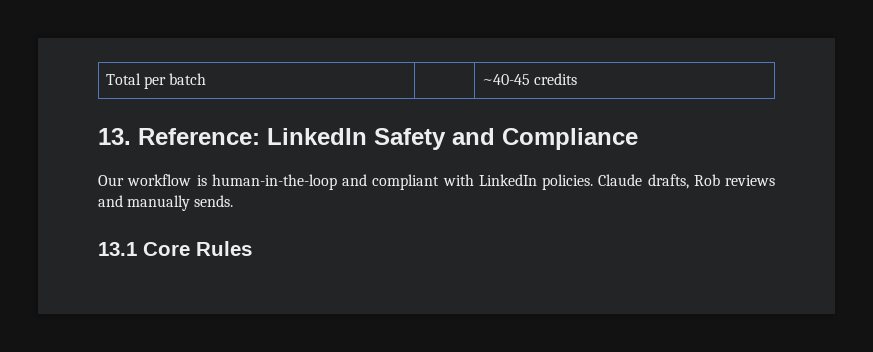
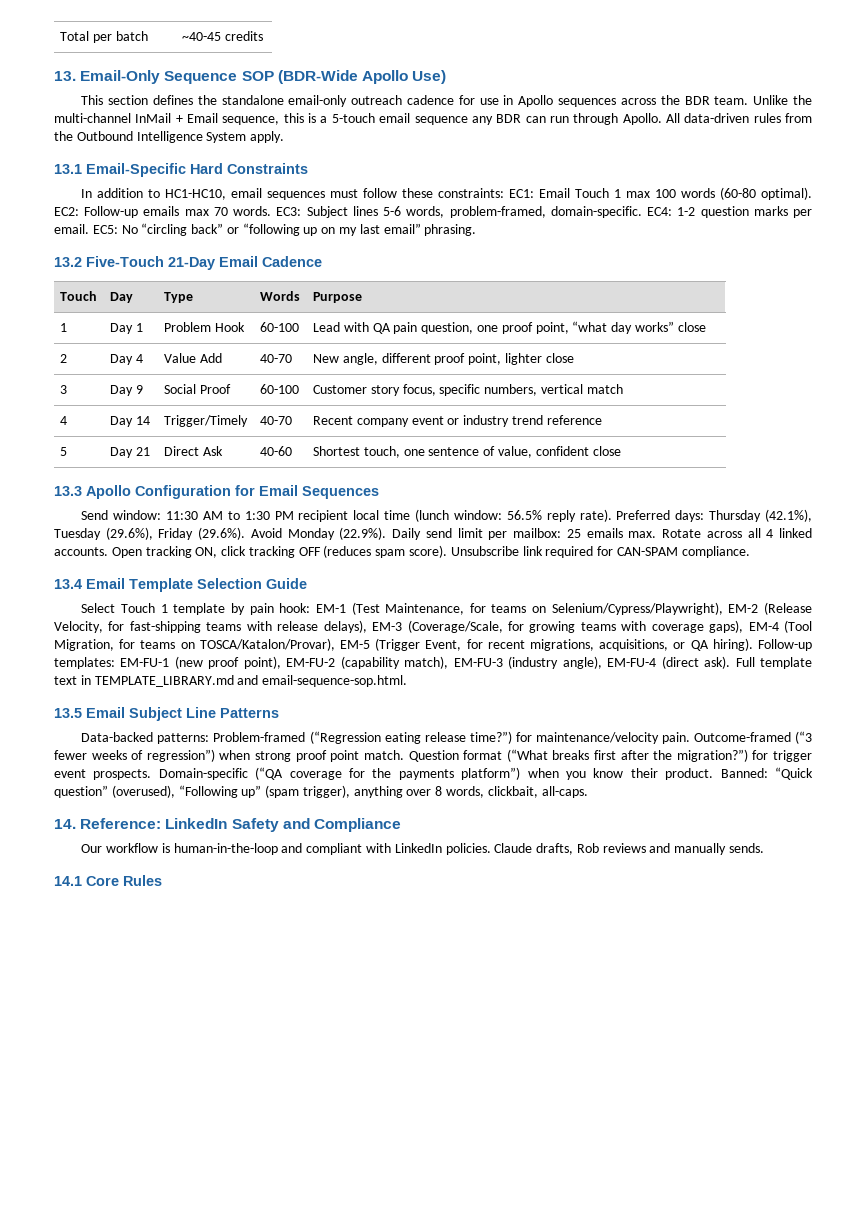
(131, 136) none -> [80,70,447,84] [81,95,812,107] [54,113,813,125] [54,131,285,143] [54,163,308,177] [81,187,812,200] [54,206,813,218] [54,223,477,236] [54,256,322,270] [60,291,98,301] [110,292,134,303] [164,292,194,303] [260,291,301,301] [313,292,363,303] [60,323,68,332] [110,323,143,334] [164,322,245,332] [260,322,300,332] [313,321,706,334] [60,354,68,363] [110,354,143,365] [164,353,222,363] [260,354,293,363] [313,353,574,365] [60,385,68,394] [110,385,143,396] [164,384,231,394] [260,384,300,394] [313,384,623,396] [60,416,68,425] [110,416,150,427] [164,415,249,427] [260,416,293,425] [313,415,602,427] [60,447,68,456] [110,447,150,458] [164,446,223,456] [260,446,293,456] [313,446,621,458] [54,485,379,499] [81,509,812,522] [54,527,812,540] [54,545,750,558] [54,578,307,592] [81,602,812,615] [54,620,812,633] [54,638,813,651] [54,656,812,669] [54,675,408,687] [54,707,279,721] [81,731,812,744] [54,749,812,762] [54,767,813,780] [54,785,588,798] [54,819,76,829] Email-Only Sequence SOP (BDR-Wide Apollo Use) // This section defines the standalone email-only outreach cadence for use in Apollo sequences across the BDR team. Unlike the multi-channel InMail + Email sequence, this is a 5-touch email sequence any BDR can run through Apollo. All data-driven rules from the Outbound Intelligence System apply. // 13.1 Email-Specific Hard Constraints // In addition to HC1-HC10, email sequences must follow these constraints: EC1: Email Touch 1 max 100 words (60-80 optimal). EC2: Follow-up emails max 70 words. EC3: Subject lines 5-6 words, problem-framed, domain-specific. EC4: 1-2 question marks per email. EC5: No “circling back” or “following up on my last email” phrasing. // 13.2 Five-Touch 21-Day Email Cadence // Touch | Day | Type | Words | Purpose // 1 | Day 1 | Problem Hook | 60-100 | Lead with QA pain question, one proof point, “what day works” close // 2 | Day 4 | Value Add | 40-70 | New angle, different proof point, lighter close // 3 | Day 9 | Social Proof | 60-100 | Customer story focus, specific numbers, vertical match // 4 | Day 14 | Trigger/Timely | 40-70 | Recent company event or industry trend reference // 5 | Day 21 | Direct Ask | 40-60 | Shortest touch, one sentence of value, confident close // 13.3 Apollo Configuration for Email Sequences // Send window: 11:30 AM to 1:30 PM recipient local time (lunch window: 56.5% reply rate). Preferred days: Thursday (42.1%), Tuesday (29.6%), Friday (29.6%). Avoid Monday (22.9%). Daily send limit per mailbox: 25 emails max. Rotate across all 4 linked accounts. Open tracking ON, click tracking OFF (reduces spam score). Unsubscribe link required for CAN-SPAM compliance. // 13.4 Email Template Selection Guide // Select Touch 1 template by pain hook: EM-1 (Test Maintenance, for teams on Selenium/Cypress/Playwright), EM-2 (Release Velocity, for fast-shipping teams with release delays), EM-3 (Coverage/Scale, for growing teams with coverage gaps), EM-4 (Tool Migration, for teams on TOSCA/Katalon/Provar), EM-5 (Trigger Event, for recent migrations, acquisitions, or QA hiring). Follow-up templates: EM-FU-1 (new proof point), EM-FU-2 (capability match), EM-FU-3 (industry angle), EM-FU-4 (direct ask). Full template text in TEMPLATE_LIBRARY.md and email-sequence-sop.html. // 13.5 Email Subject Line Patterns // Data-backed patterns: Problem-framed (“Regression eating release time?”) for maintenance/velocity pain. Outcome-framed (“3 fewer weeks of regression”) when strong proof point match. Question format (“What breaks first after the migration?”) for trigger event prospects. Domain-specific (“QA coverage for the payments platform”) when you know their product. Banned: “Quick question” (overused), “Following up” (spam trigger), anything over 8 words, clickbait, all-caps. // 14.
[98,242,137,256] 13.1 -> [54,876,82,886] 14.1

